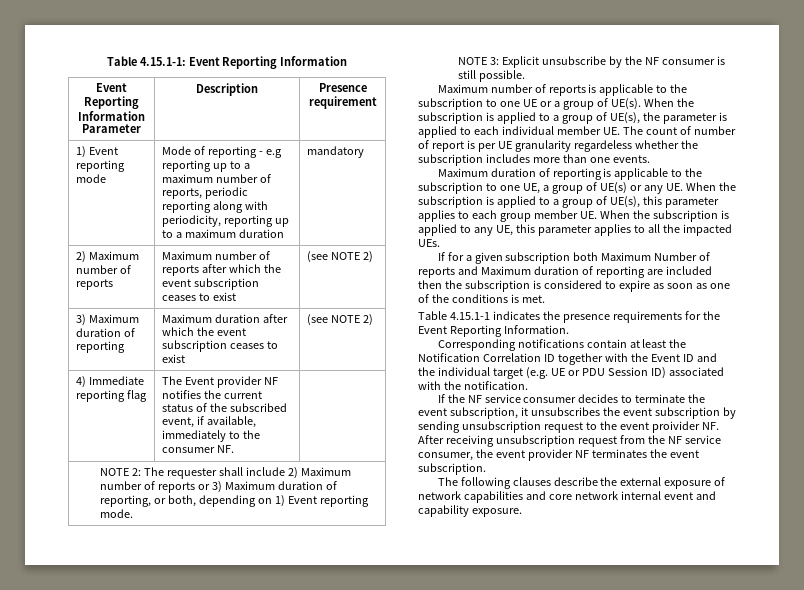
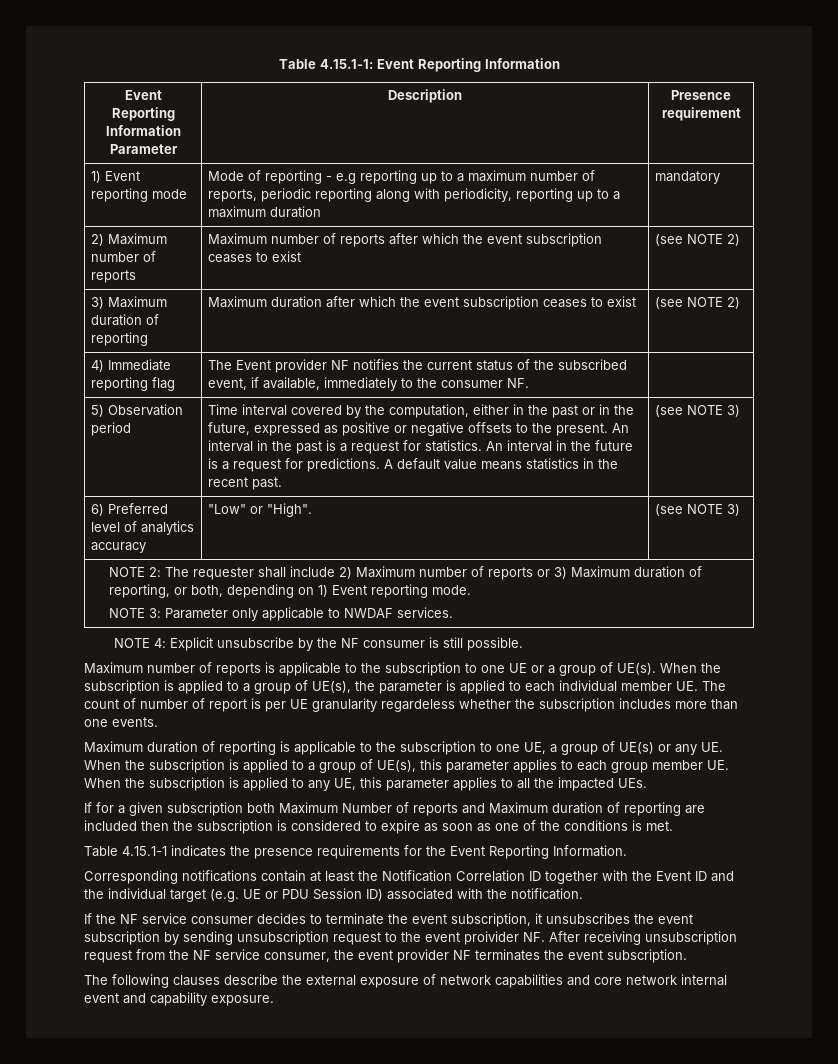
(234, 449) none -> [91,404,184,417] [91,422,132,436] [208,404,635,418] [208,422,630,436] [208,440,634,454] [208,458,619,472] [208,477,283,490] [655,405,741,417] [91,503,169,516] [91,521,195,535] [91,542,147,553] [208,503,313,517] [655,504,741,516] // 5) Observation period | Time interval covered by the computation, either in the past or in the future, expressed as positive or negative offsets to the present. An interval in the past is a request for statistics. An interval in the future is a request for predictions. A default value means statistics in the recent past. | (see NOTE 3) // 6) Preferred level of analytics accuracy | "Low" or "High". | (see NOTE 3)
[458,57,499,65] // NOTE 3: -> [108,607,453,621] [113,638,166,648] // NOTE 3: Parameter only applicable to NWDAF services. // NOTE 4:

